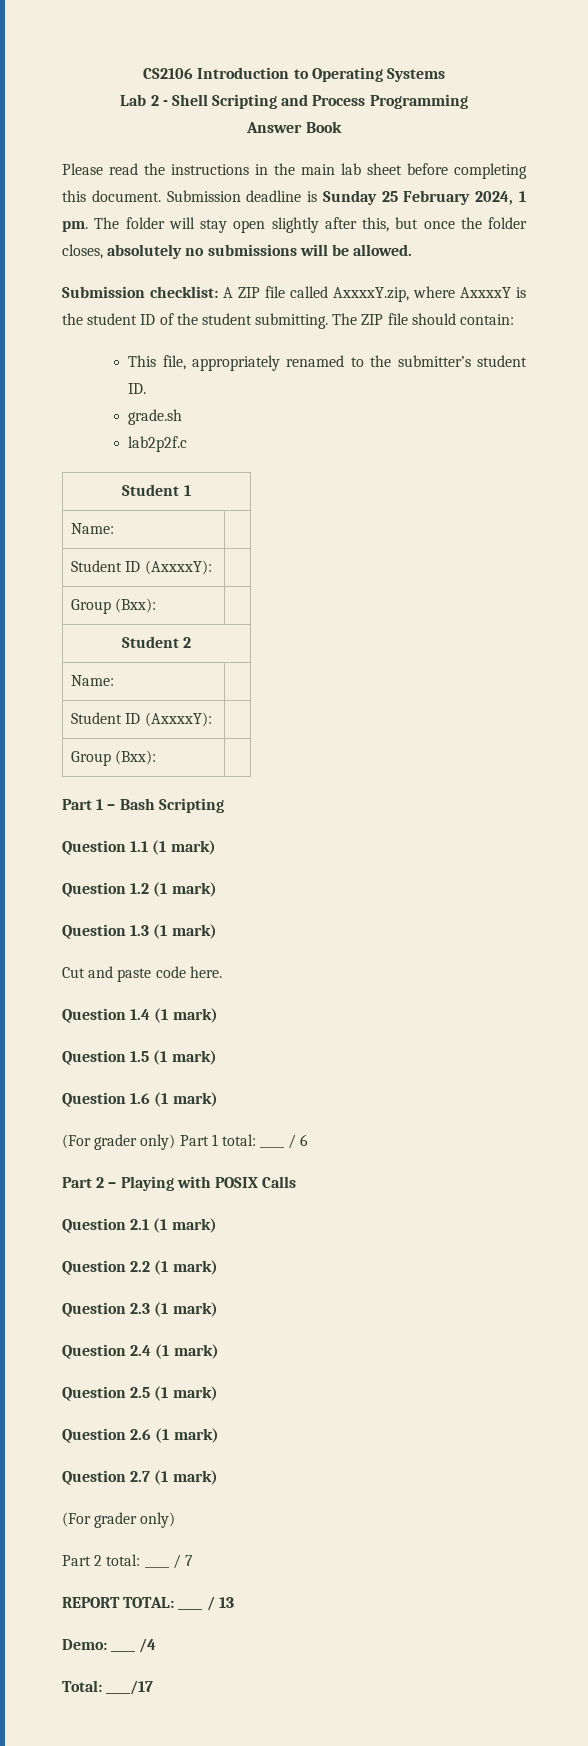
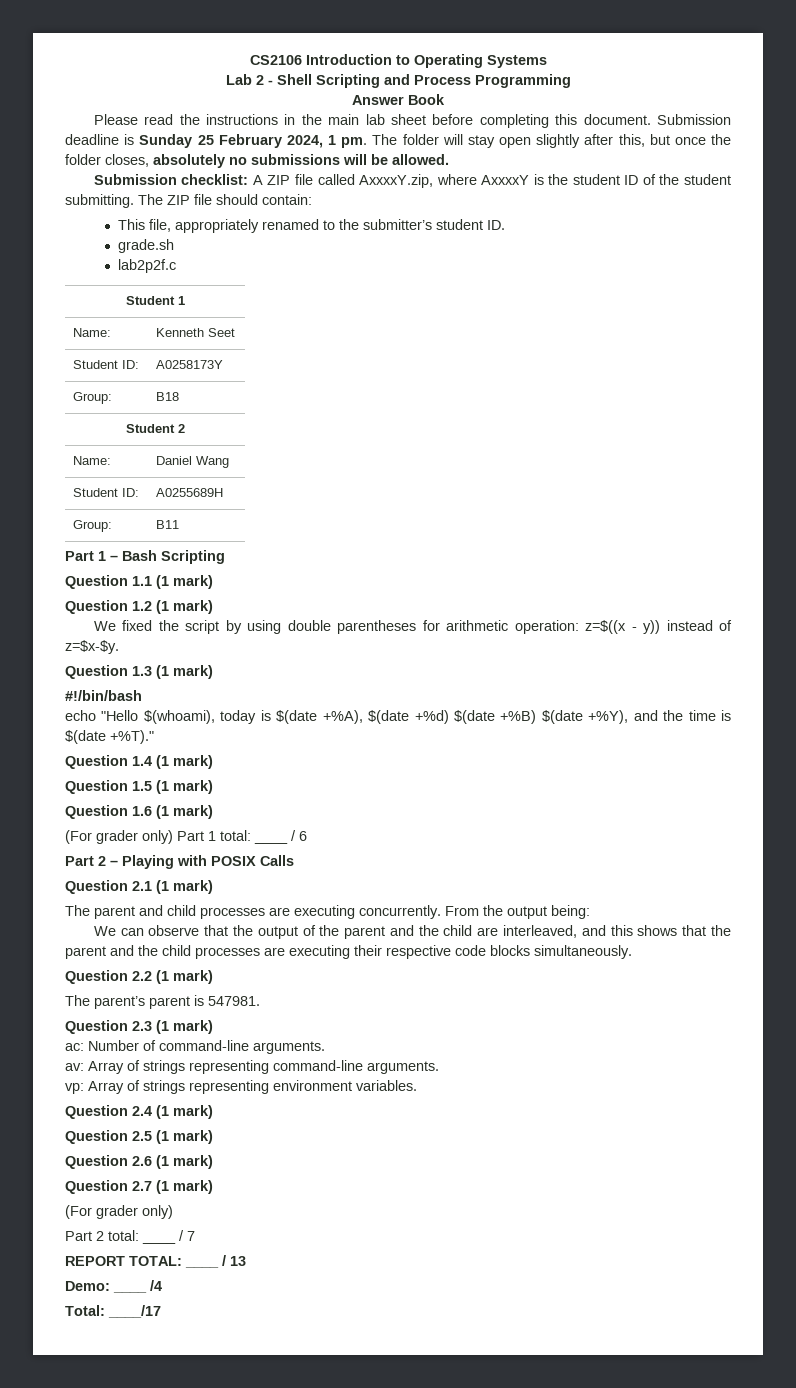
[71,560,212,575] [71,598,157,614] // Student ID (AxxxxY): | // Group (Bxx): | -> [155,328,235,337] [72,360,139,369] [155,360,223,369] [72,392,112,404] [155,392,179,401] Kenneth Seet // Student ID: | A0258173Y // Group: | B18
[71,712,212,727] [71,750,157,766] // Student ID (AxxxxY): | // Group (Bxx): | -> [155,456,229,468] [72,488,139,497] [155,488,223,497] [72,520,112,532] [155,520,179,529] Daniel Wang // Student ID: | A0255689H // Group: | B11
[62,924,217,939] [62,966,222,982] Question 1.3 (1 mark) // Cut and paste code here. -> [93,620,732,634] [65,640,119,654] [65,665,213,679] [65,690,142,701] [65,710,731,724] [65,730,154,744] We fixed the script by using double parentheses for arithmetic operation: z=$((x - y)) instead of z=$x-$y. // Question 1.3 (1 mark) // #!/bin/bash // echo "Hello $(whoami), today is $(date +%A), $(date +%d) $(date +%B) $(date +%Y), and the time is $(date +%T)."
(217, 1225) none -> [65,905,590,919] [93,925,731,939] [65,945,632,959] // The parent and child processes are executing concurrently. From the output being: // We can observe that the output of the parent and the child are interleaved, and this shows that the parent and the child processes are executing their respective code blocks simultaneously.
(218, 1267) none -> [65,995,260,1009] // The parent’s parent is 547981.
(218, 1309) none -> [65,1040,325,1054] [65,1060,439,1074] [65,1080,417,1094] // ac: Number of command-line arguments. // av: Array of strings representing command-line arguments. // vp: Array of strings representing environment variables.

